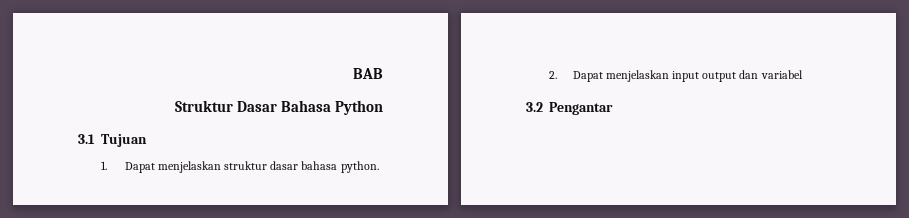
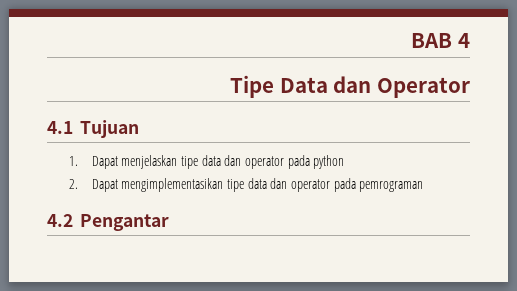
[174,100,384,115] [78,134,148,147] [101,161,379,173] [549,70,803,82] [526,102,543,112] // Struktur Dasar Bahasa Python // 3.1 Tujuan // 1. Dapat menjelaskan struktur dasar bahasa python. // 2. Dapat menjelaskan input output dan variabel // 3.2 -> [458,33,471,48] [230,75,471,98] [47,120,139,138] [69,155,345,169] [69,178,424,192] [47,214,73,227] 4 // Tipe Data dan Operator // 4.1 Tujuan // 1. Dapat menjelaskan tipe data dan operator pada python // 2. Dapat mengimplementasikan tipe data dan operator pada pemrograman // 4.2

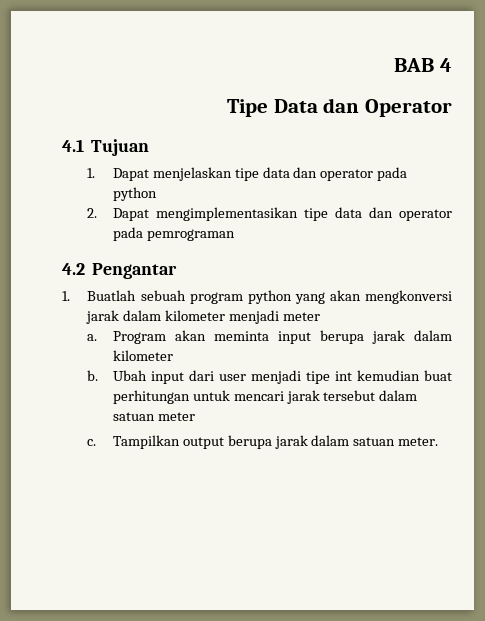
(169, 222) none -> [62,290,453,304] [86,310,321,324] [87,330,452,344] [112,350,173,361] [87,370,452,384] [112,390,418,404] [112,412,195,421] [87,435,439,449] // 1. Buatlah sebuah program python yang akan mengkonversi jarak dalam kilometer menjadi meter // a. Program akan meminta input berupa jarak dalam kilometer // b. Ubah input dari user menjadi tipe int kemudian buat perhitungan untuk mencari jarak tersebut dalam satuan meter // c. Tampilkan output berupa jarak dalam satuan meter.

